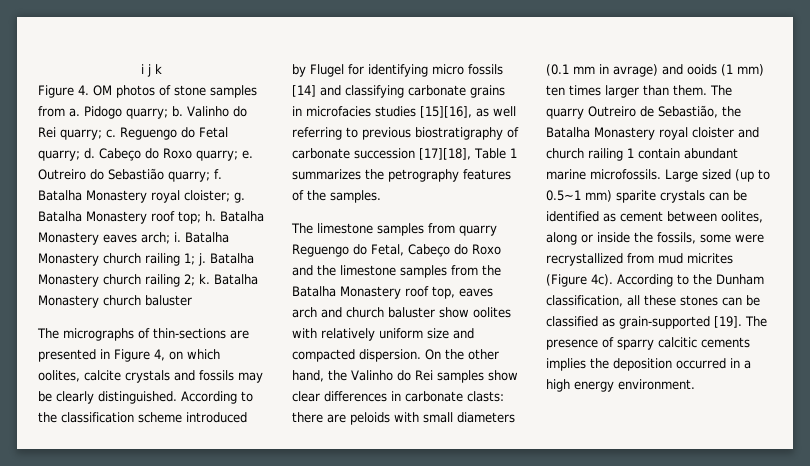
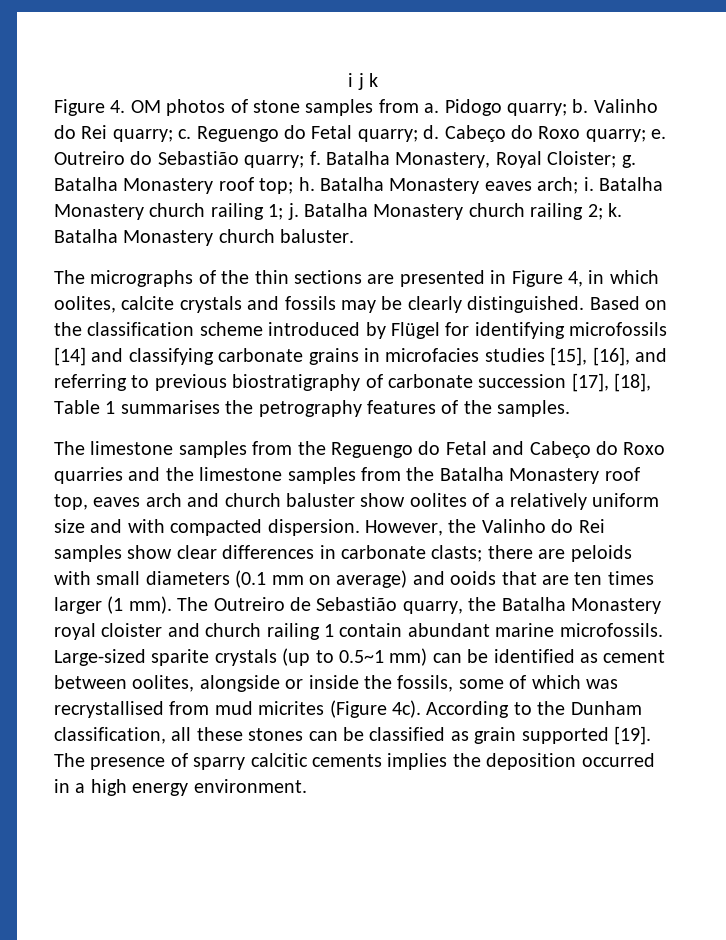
[86,190,230,203] Monastery royal cloister; -> [395,151,617,168] Monastery, Royal Cloister;
[145,295,192,306] baluster -> [280,229,355,243] baluster.
[153,328,226,339] thin-sections -> [221,270,362,284] the thin sections
[169,351,183,360] on -> [588,270,605,284] in
[181,391,253,404] According to -> [589,296,667,310] Based on
[310,64,344,77] Flugel -> [391,322,440,339] Flügel
[432,64,503,75] micro fossils -> [569,322,668,336] microfossils
[420,106,516,118] [15][16], as well -> [550,347,667,366] [15], [16], and
[419,148,471,160] [17][18], -> [571,373,652,392] [17], [18],
[292,169,361,180] summarizes -> [120,400,220,414] summarises
[459,225,497,236] [292,244,501,257] quarry Reguengo do Fetal, Cabeço do Roxo -> [297,441,666,458] [54,467,123,484] the Reguengo do Fetal and Cabeço do Roxo quarries
[292,328,317,338] with -> [472,493,505,507] of a
(474, 333) none -> [127,519,165,533] with
[425,349,499,360] [292,370,324,382] On the other hand, -> [365,520,443,536] However,
[467,391,504,402] clasts: -> [431,545,483,562] clasts;
[599,64,764,77] [546,85,732,98] [546,105,718,119] in avrage) and ooids (1 mm) ten times larger than them. The quarry Outreiro de Sebastião, -> [309,570,654,588] [54,596,463,614] on average) and ooids that are ten times larger (1 mm). The Outreiro de Sebastião quarry,
[665,169,731,182] Large sized -> [54,649,277,666] Large-sized sparite crystals
[616,190,705,203] sparite crystals -> (428, 657) none
[546,232,577,245] along -> [199,675,280,692] alongside
[735,234,764,243] [546,253,623,266] were recrystallized -> [509,675,618,689] [54,701,164,718] of which was recrystallised
[619,316,710,329] grain-supported -> [474,727,609,744] grain supported

